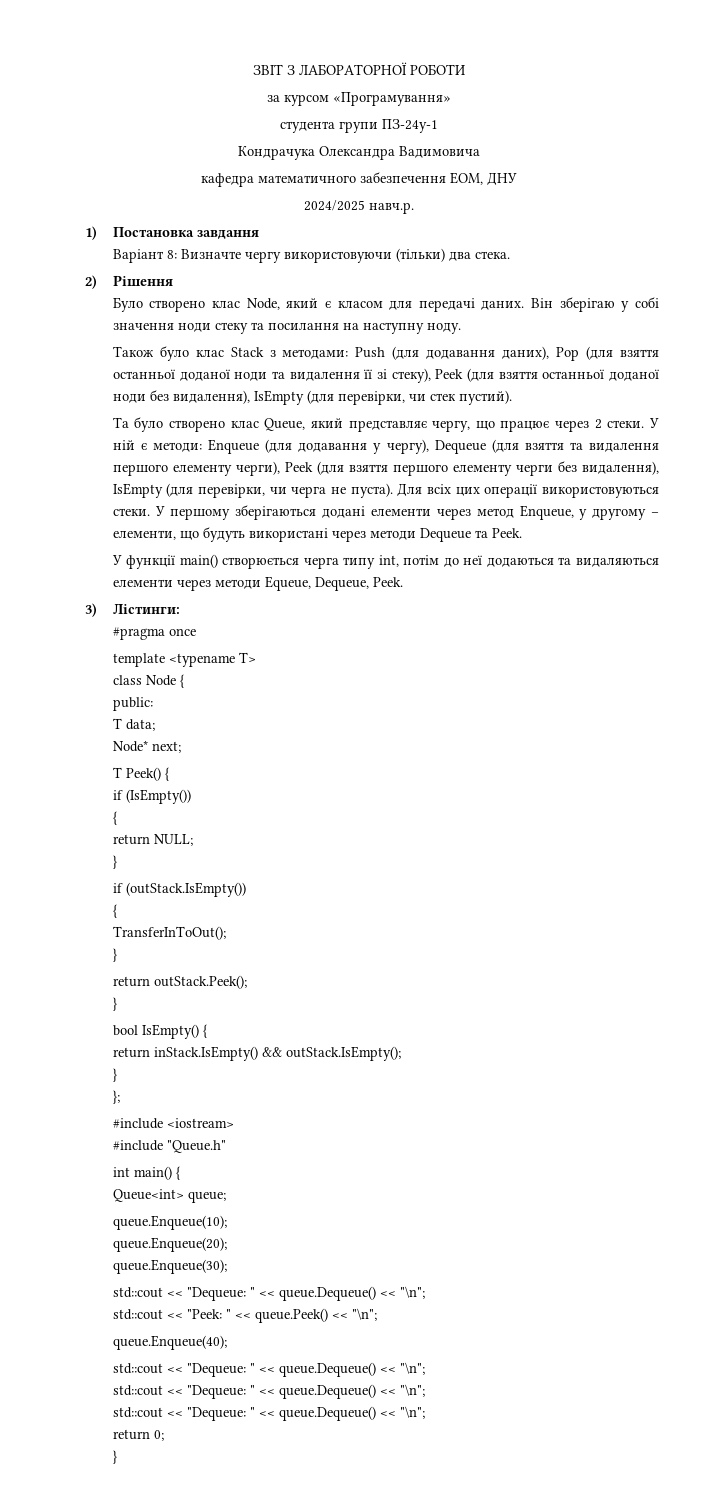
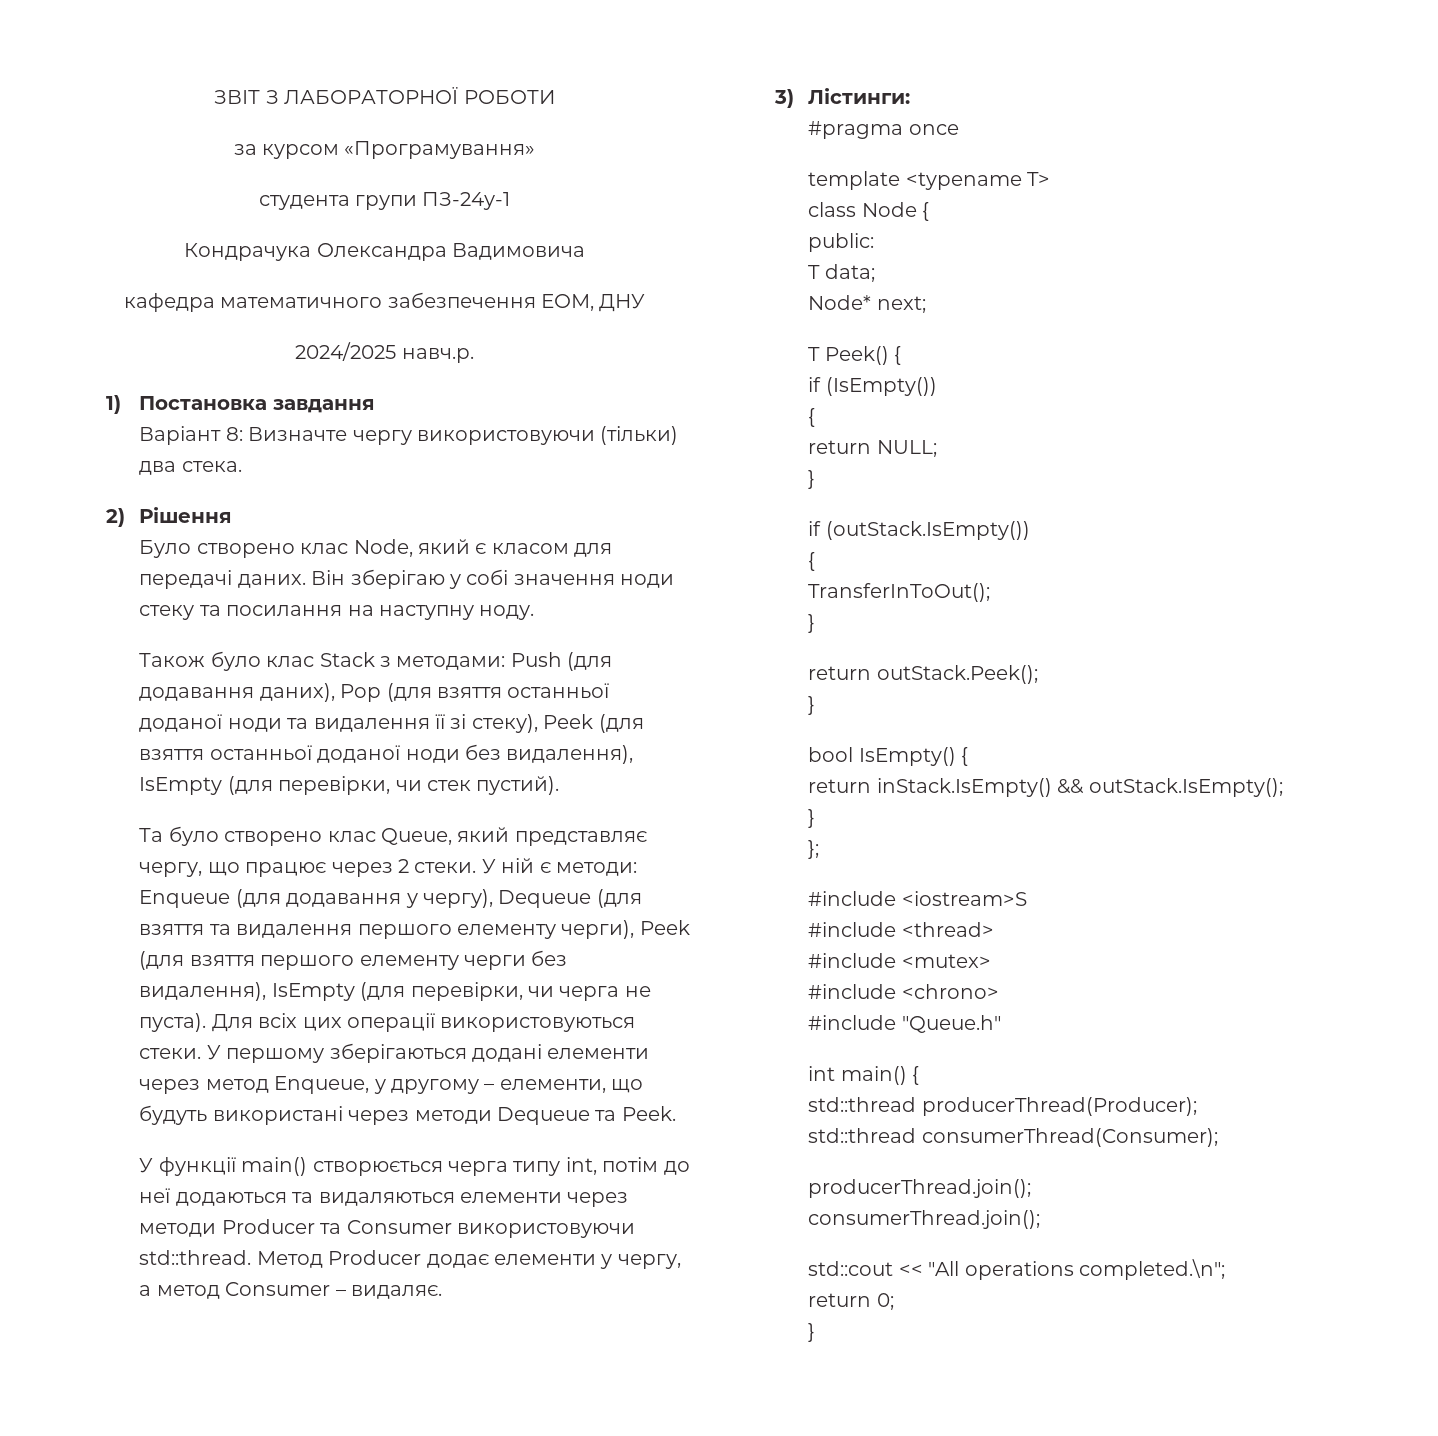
[264,576,403,591] Equeue, Dequeue, Peek. -> [221,1219,635,1238] [139,1250,681,1269] [139,1282,442,1299] Producer та Consumer використовуючи std::thread. Метод Producer додає елементи у чергу, а метод Consumer – видаляє.
[166,1118,234,1128] <iostream> -> [901,891,1027,906] [808,922,994,937] [808,953,991,968] [808,984,999,999] <iostream>S // #include <thread> // #include <mutex> // #include <chrono>
[112,1189,226,1203] [112,1215,227,1230] [112,1237,227,1252] [112,1259,227,1274] [112,1286,425,1301] [112,1308,377,1323] [112,1335,227,1350] [112,1362,425,1377] [112,1384,425,1399] [112,1406,425,1421] Queue<int> queue; // queue.Enqueue(10); // queue.Enqueue(20); // queue.Enqueue(30); // std::cout << "Dequeue: " << queue.Dequeue() << "\n"; // std::cout << "Peek: " << queue.Peek() << "\n"; // queue.Enqueue(40); // std::cout << "Dequeue: " << queue.Dequeue() << "\n"; // std::cout << "Dequeue: " << queue.Dequeue() << "\n"; // std::cout << "Dequeue: " << queue.Dequeue() << "\n"; -> [808,1097,1197,1116] [808,1128,1218,1147] [808,1179,1032,1198] [808,1210,1041,1229] [808,1259,1225,1280] std::thread producerThread(Producer); // std::thread consumerThread(Consumer); // producerThread.join(); // consumerThread.join(); // std::cout << "All operations completed.\n";

